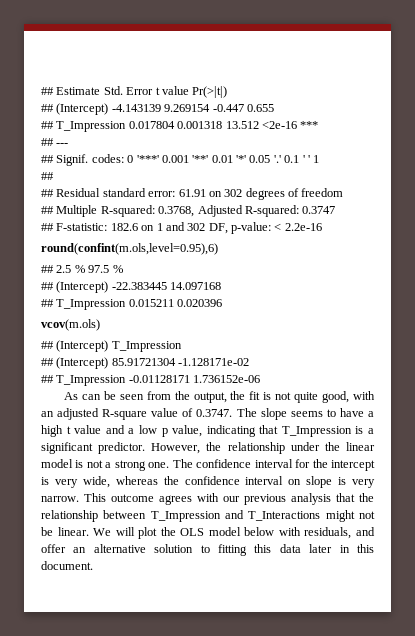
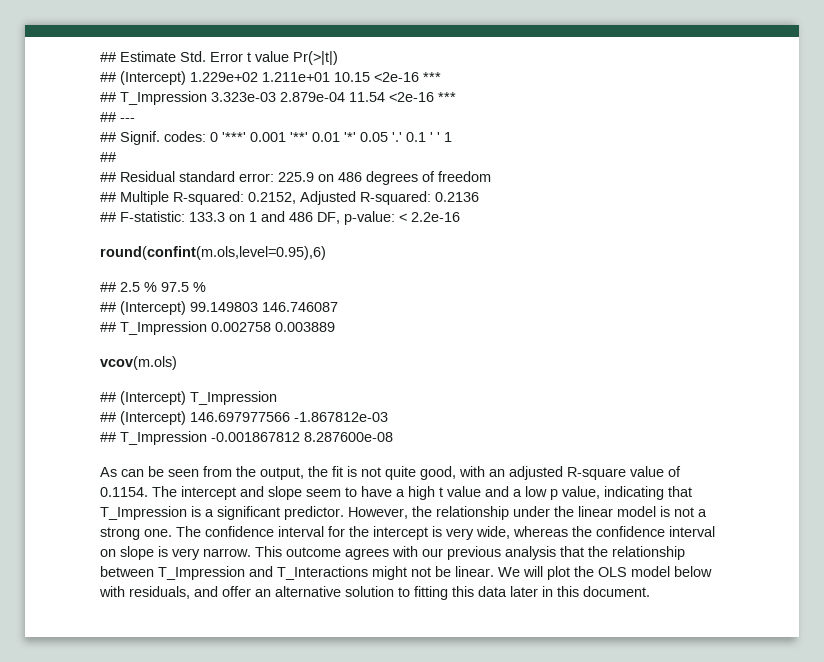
[111,104,274,112] [41,121,259,132] -4.143139 9.269154 -0.447 0.655 // ## T_Impression 0.017804 0.001318 13.512 -> [190,72,441,82] [100,91,385,105] 1.229e+02 1.211e+01 10.15 <2e-16 *** // ## T_Impression 3.323e-03 2.879e-04 11.54
[178,189,243,197] 61.91 on 302 -> [278,172,362,182] 225.9 on 486
[158,206,195,217] 0.3768, -> [248,192,296,204] 0.2152,
[302,206,336,214] 0.3747 -> [435,192,479,202] 0.2136
[110,223,138,231] 182.6 -> [189,212,225,222] 133.3
[187,223,206,231] 302 -> [289,212,313,222] 486
[111,282,222,290] [41,299,223,310] -22.383445 14.097168 // ## T_Impression 0.015211 0.020396 -> [190,302,338,312] [100,321,335,335] 99.149803 146.746087 // ## T_Impression 0.002758 0.003889
[111,358,250,366] [41,375,261,386] 85.91721304 -1.128171e-02 // ## T_Impression -0.01128171 1.736152e-06 -> [190,412,388,422] [100,431,393,445] 146.697977566 -1.867812e-03 // ## T_Impression -0.001867812 8.287600e-08
[196,408,323,420] 0.3747. The slope seems -> [100,486,341,500] 0.1154. The intercept and slope seem

